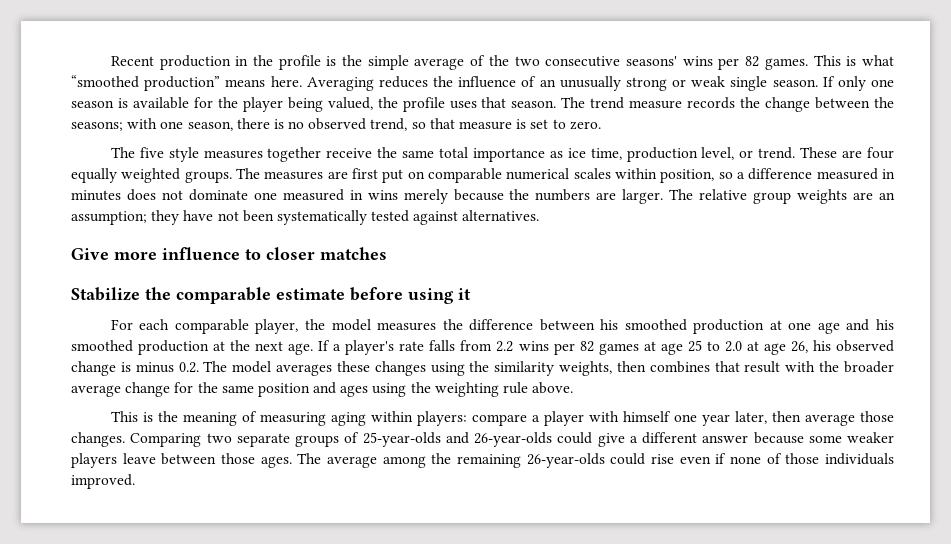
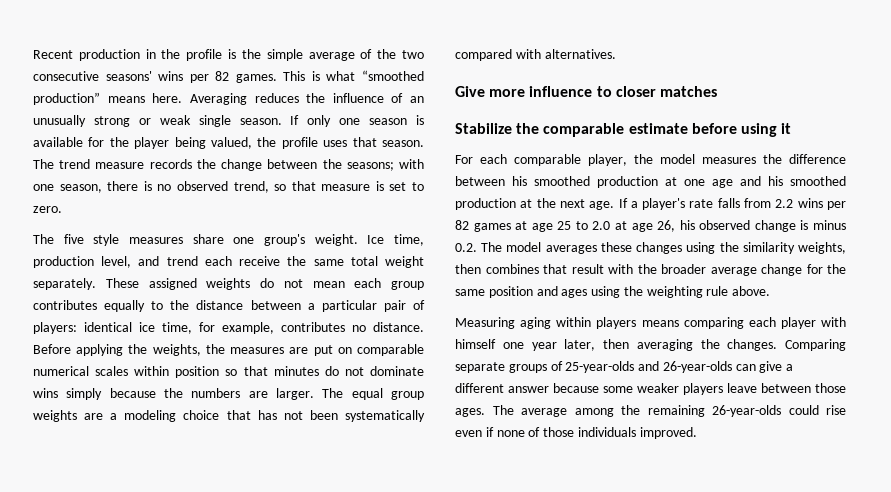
[267,147,895,162] [71,168,260,183] together receive the same total importance as ice time, production level, or trend. These are four equally weighted groups. The -> [192,234,425,246] [33,256,425,268] [33,278,424,290] [33,300,425,312] [33,322,424,334] [33,344,225,356] share one group's weight. Ice time, production level, and trend each receive the same total weight separately. These assigned weights do not mean each group contributes equally to the distance between a particular pair of players: identical ice time, for example, contributes no distance. Before applying the weights, the
[352,168,378,179] first -> (309, 350) none
[660,168,896,183] [71,189,448,204] position, so a difference measured in minutes does not dominate one measured in wins merely -> [175,366,424,378] [33,388,103,400] position so that minutes do not dominate wins simply
[699,189,748,200] relative -> [351,388,383,400] equal
[878,192,895,200] [71,210,214,225] an assumption; they have -> [110,410,277,422] a modeling choice that has
[371,210,459,225] tested against -> [455,49,541,61] compared with
[110,411,540,426] This is the meaning of measuring aging within players: compare a -> [455,317,776,329] Measuring aging within players means comparing each
[804,411,894,426] average those -> [636,339,720,351] averaging the
[206,433,232,443] two -> (846, 345) none
[557,432,593,444] could -> [735,364,756,371] can

